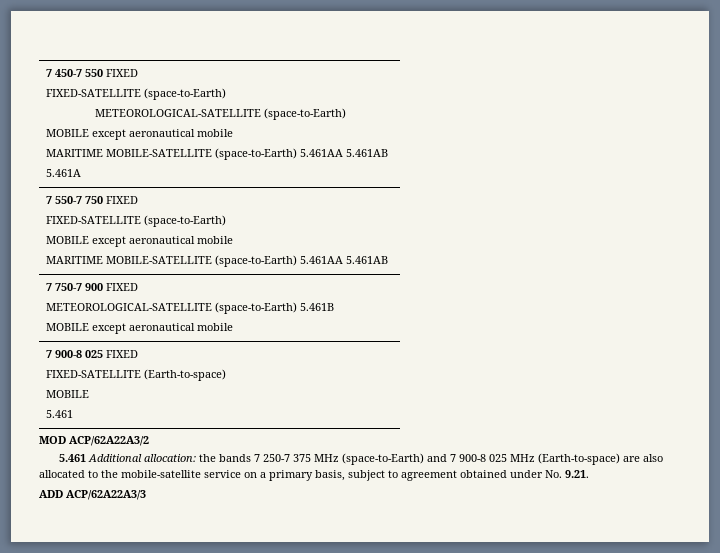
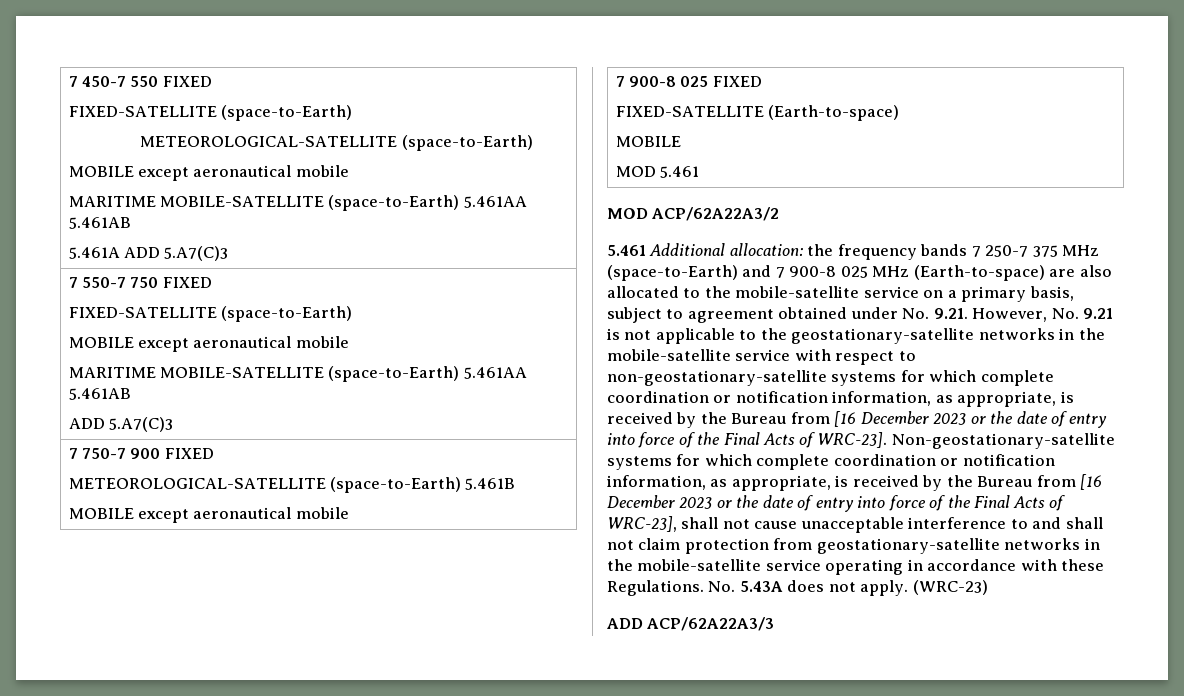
(82, 173) none -> [123,246,229,261] ADD 5.A7(C)3
(389, 260) none -> [68,417,173,432] // ADD 5.A7(C)3
(90, 394) none -> [615,166,656,177] MOD
(216, 458) none -> [837,244,917,260] frequency
(589, 474) none -> [972,308,1114,322] [607,328,1105,344] [607,349,916,365] [607,370,1054,386] [607,391,1074,407] [607,411,1108,428] [607,432,1115,449] [607,454,1055,470] [607,474,1103,491] [607,495,1065,512] [607,516,1103,533] [607,538,1100,554] [607,559,1105,575] [607,580,988,596] However, No. 9.21 is not applicable to the geostationary-satellite networks in the mobile-satellite service with respect to non-geostationary-satellite systems for which complete coordination or notification information, as appropriate, is received by the Bureau from [16 December 2023 or the date of entry into force of the Final Acts of WRC-23]. Non-geostationary-satellite systems for which complete coordination or notification information, as appropriate, is received by the Bureau from [16 December 2023 or the date of entry into force of the Final Acts of WRC-23], shall not cause unacceptable interference to and shall not claim protection from geostationary-satellite networks in the mobile-satellite service operating in accordance with these Regulations. No. 5.43A does not apply. (WRC-23)

